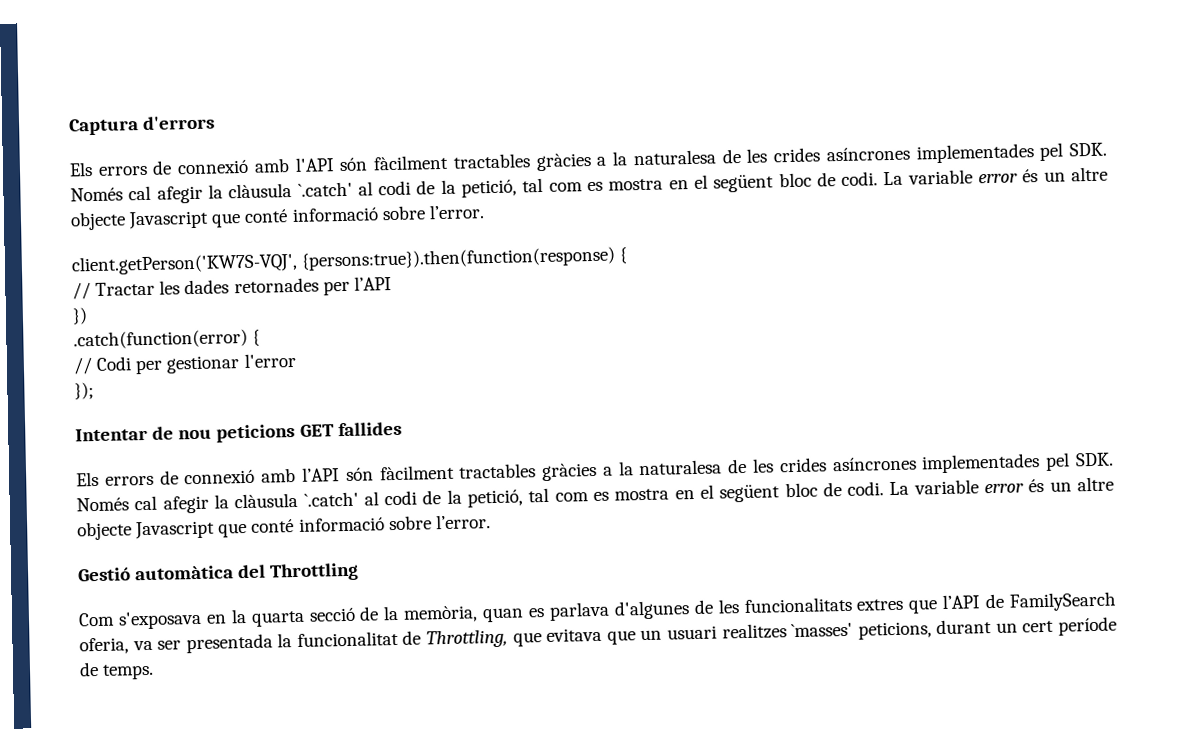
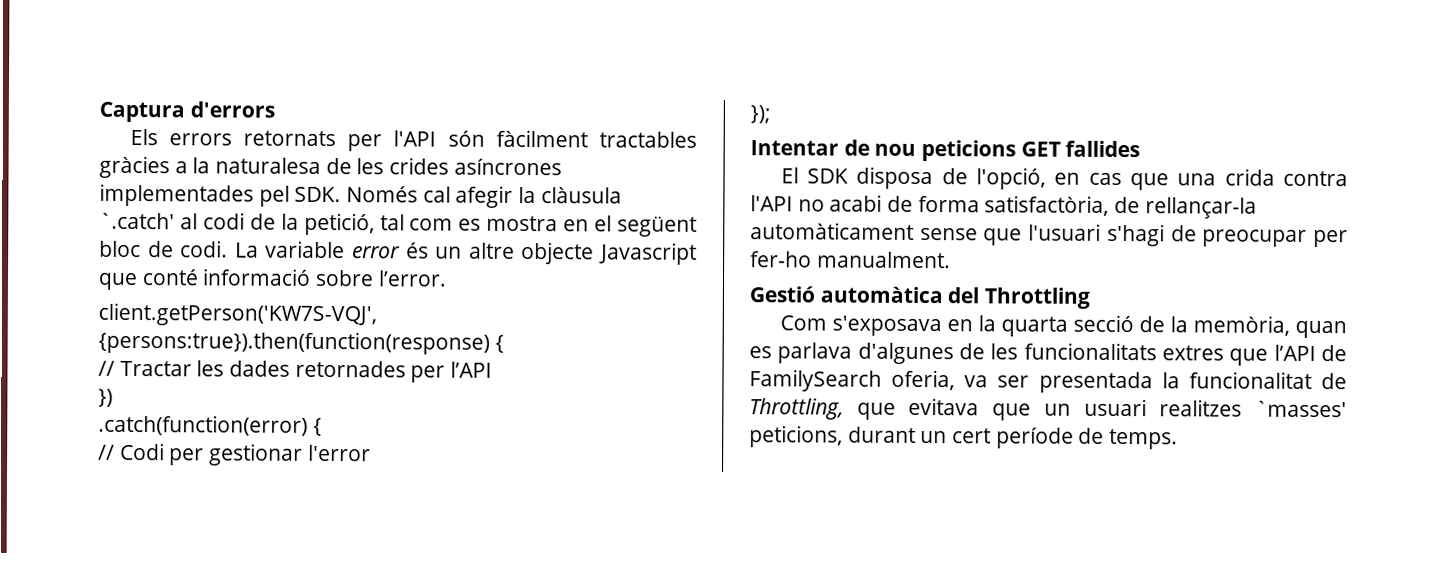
[152,158,290,175] de connexió amb -> [242,130,383,152] retornats per
[76,452,1114,487] [76,476,1114,514] [77,514,491,541] Els errors de connexió amb l’API són fàcilment tractables gràcies a la naturalesa de les crides asíncrones implementades pel SDK. Només cal afegir la clàusula `.catch' al codi de la petició, tal com es mostra en el següent bloc de codi. La variable error és un altre objecte Javascript que conté informació sobre l’error. -> [780,166,1348,191] [750,194,1257,219] [750,222,1348,248] [750,251,951,269] El SDK disposa de l'opció, en cas que una crida contra l'API no acabi de forma satisfactòria, de rellançar-la automàticament sense que l'usuari s'hagi de preocupar per fer-ho manualment.

